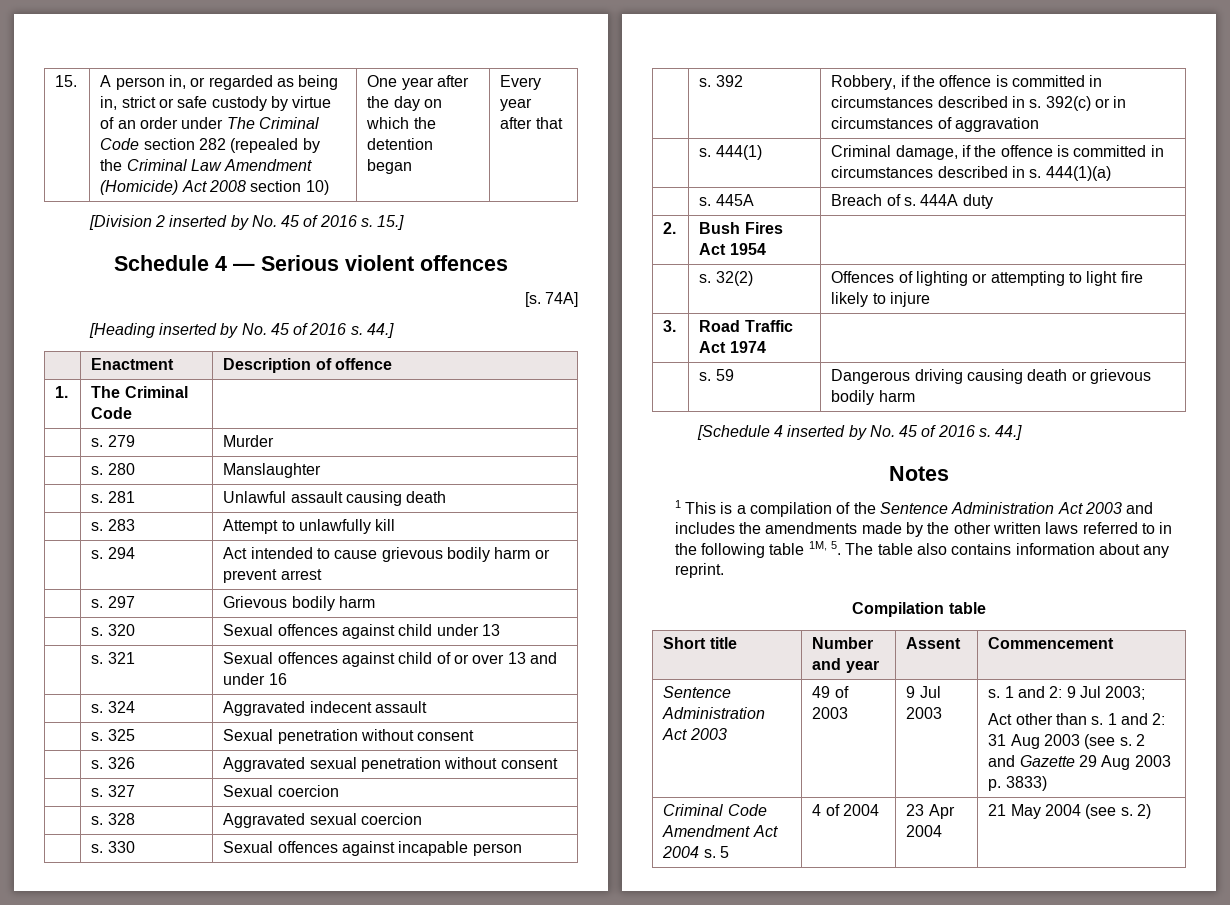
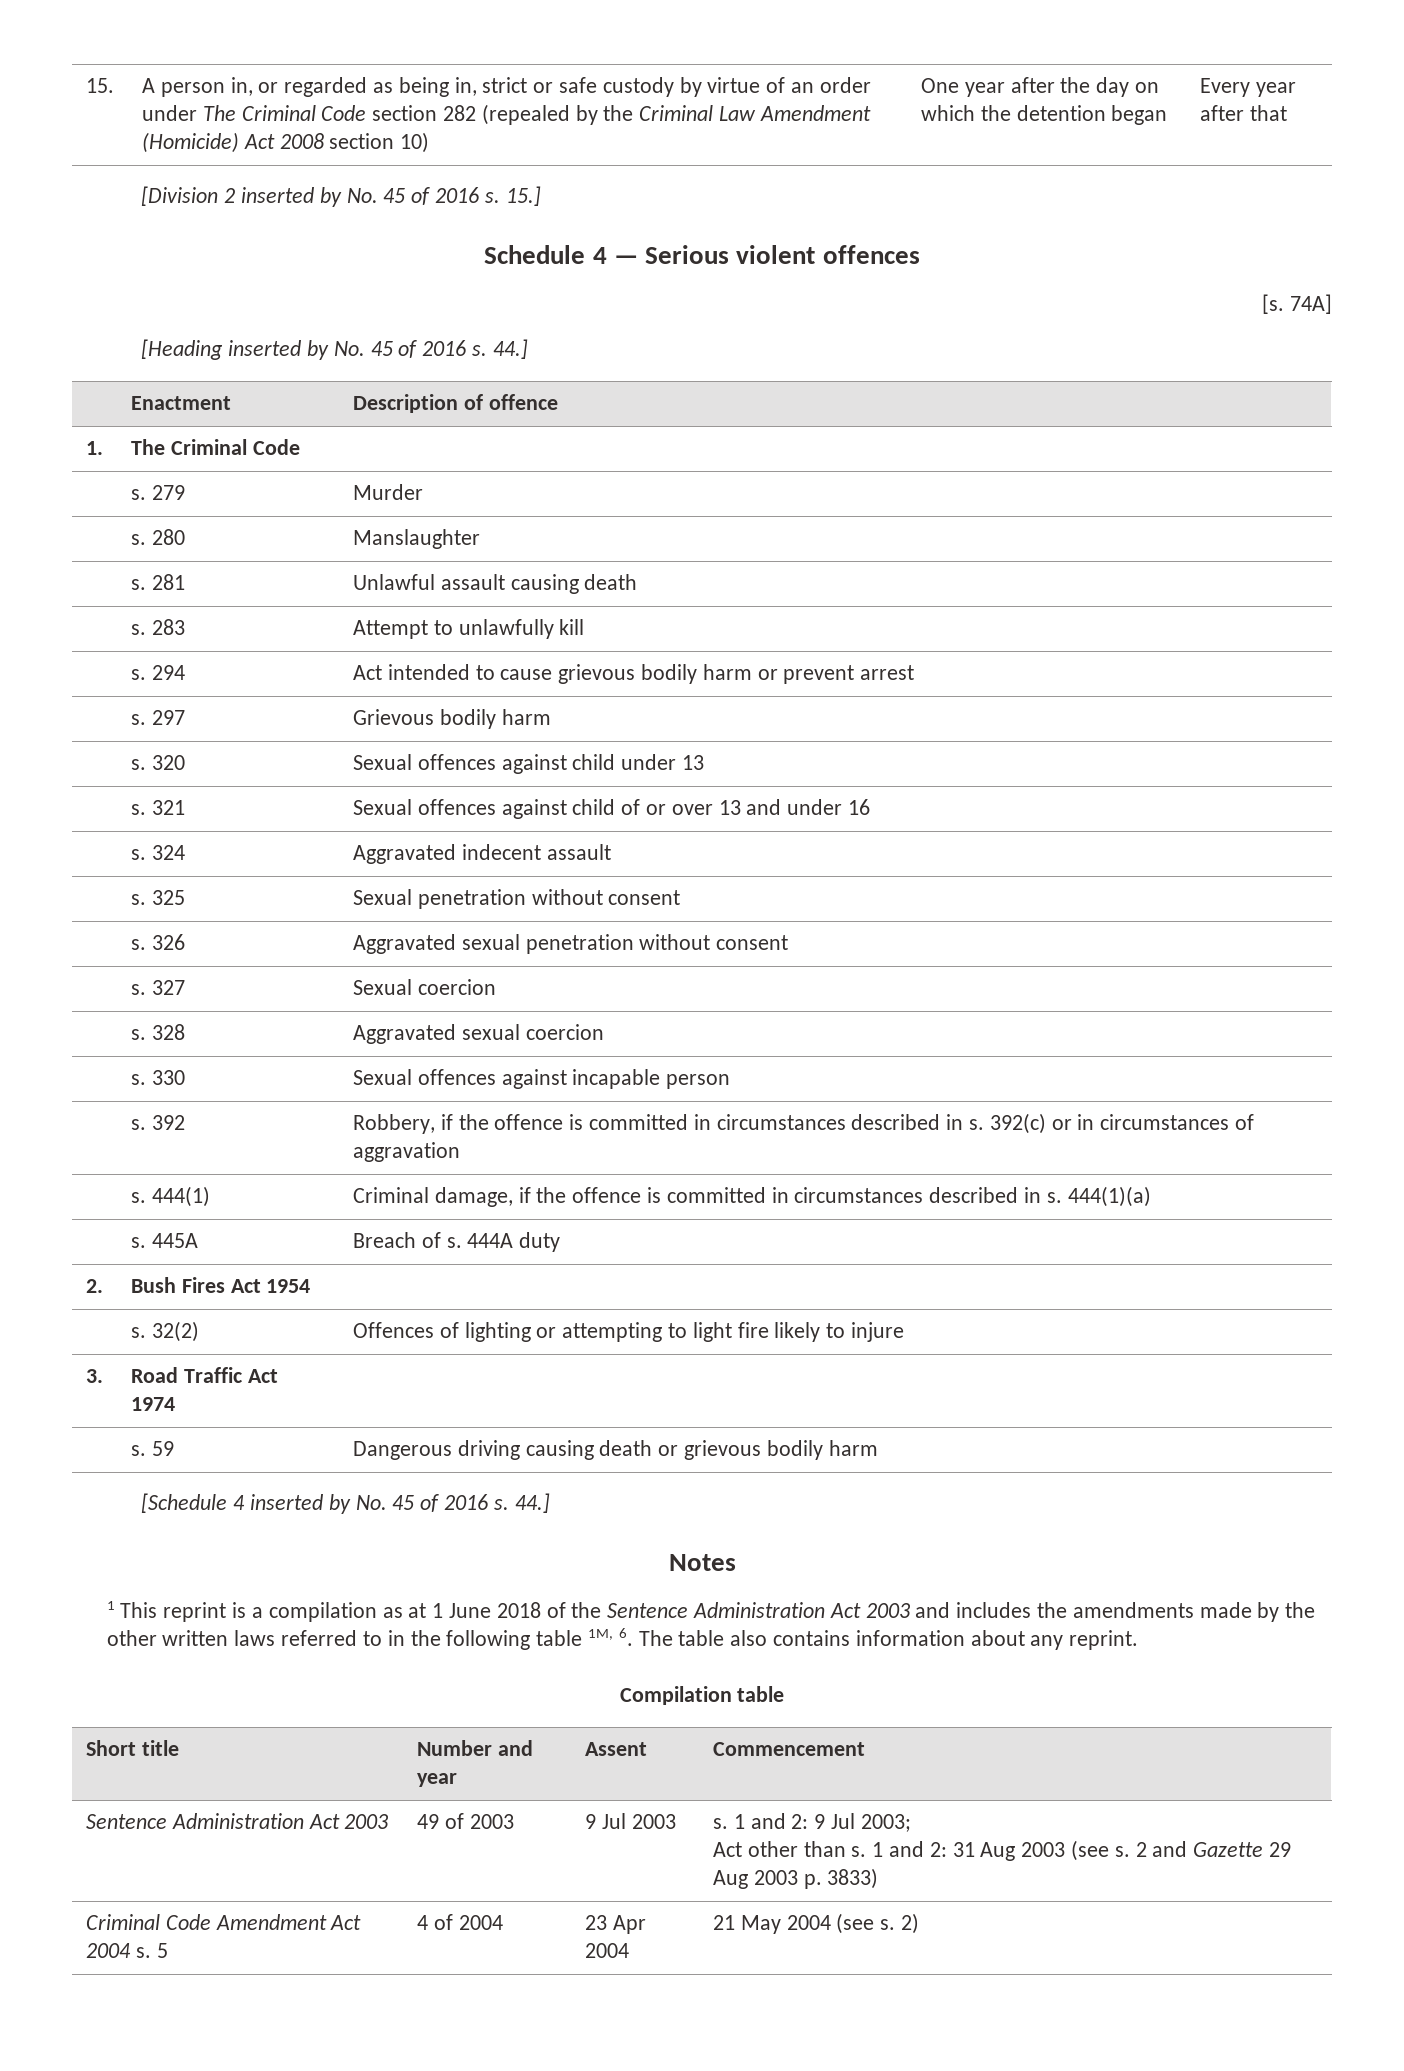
(717, 508) none -> [163,1602,227,1622] reprint
(833, 509) none -> [382,1602,541,1618] as at 1 June 2018
[831,541,842,555] 5. -> [618,1628,633,1646] 6.

